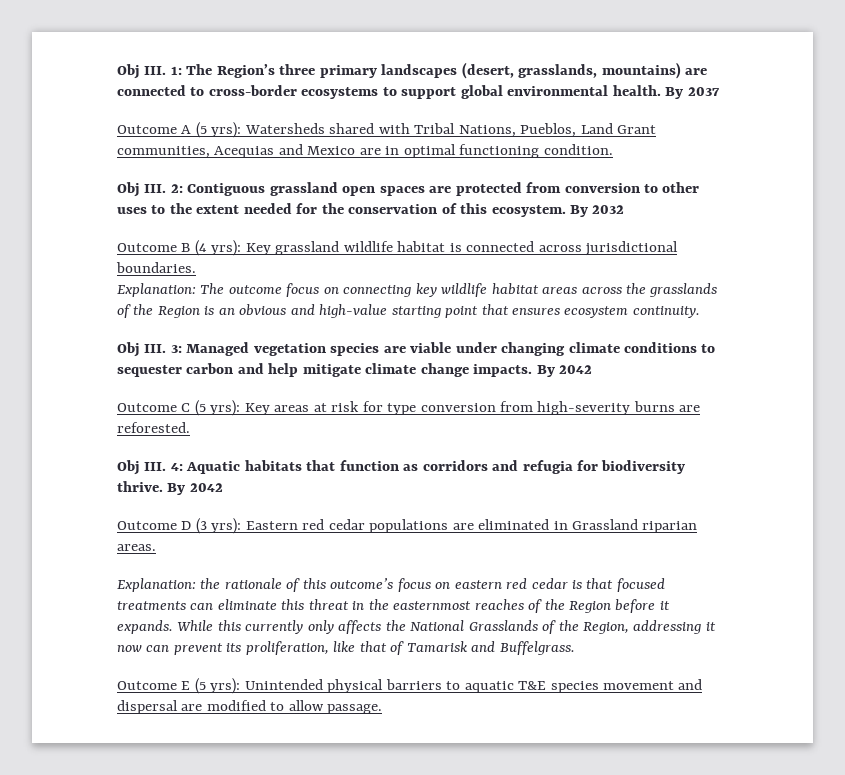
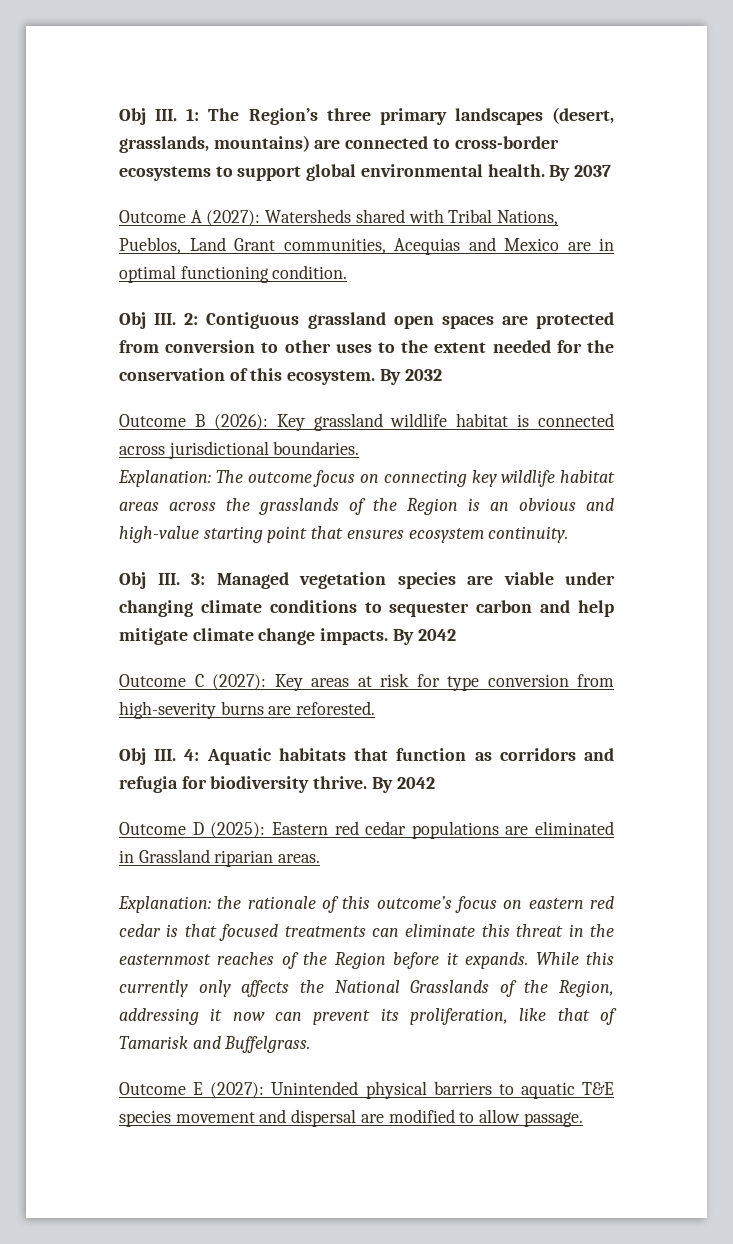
[195,122,242,138] (5 yrs): -> [206,210,261,226] (2027):
[194,240,242,256] (4 yrs): -> [213,414,268,430] (2026):
[194,400,241,416] (5 yrs): -> [212,674,266,690] (2027):
[195,518,242,534] (3 yrs): -> [210,822,266,838] (2025):
[194,678,241,694] (5 yrs): -> [210,1082,265,1098] (2027):

